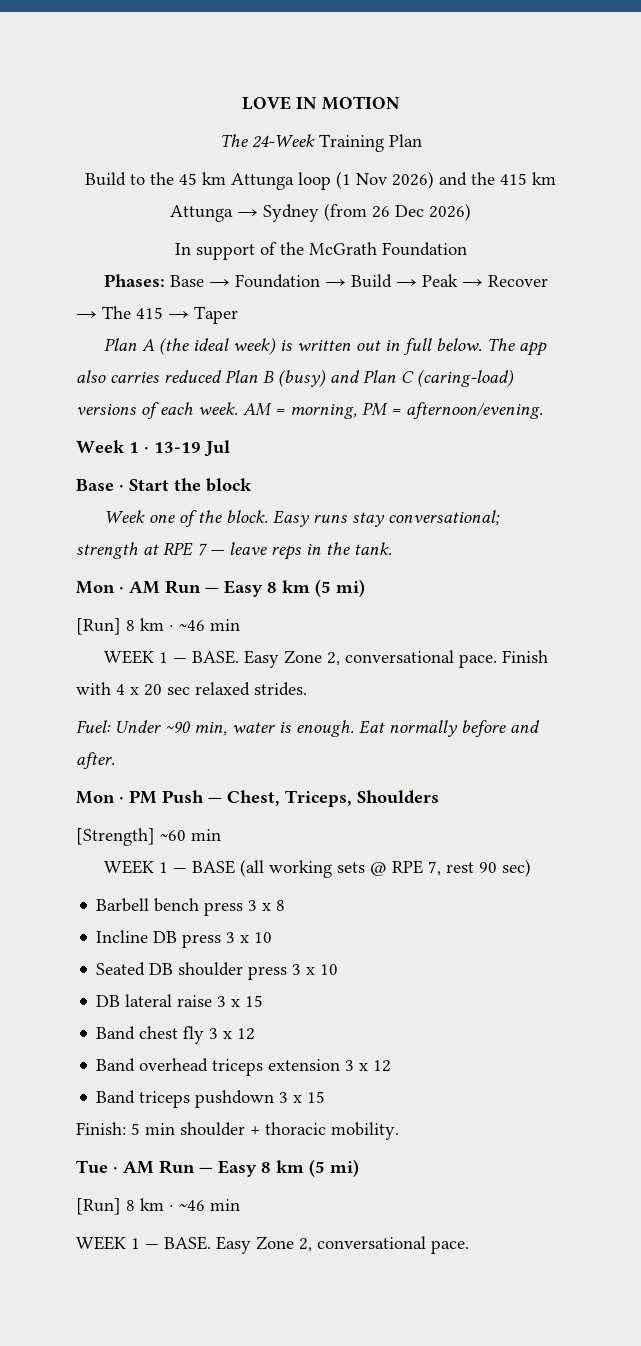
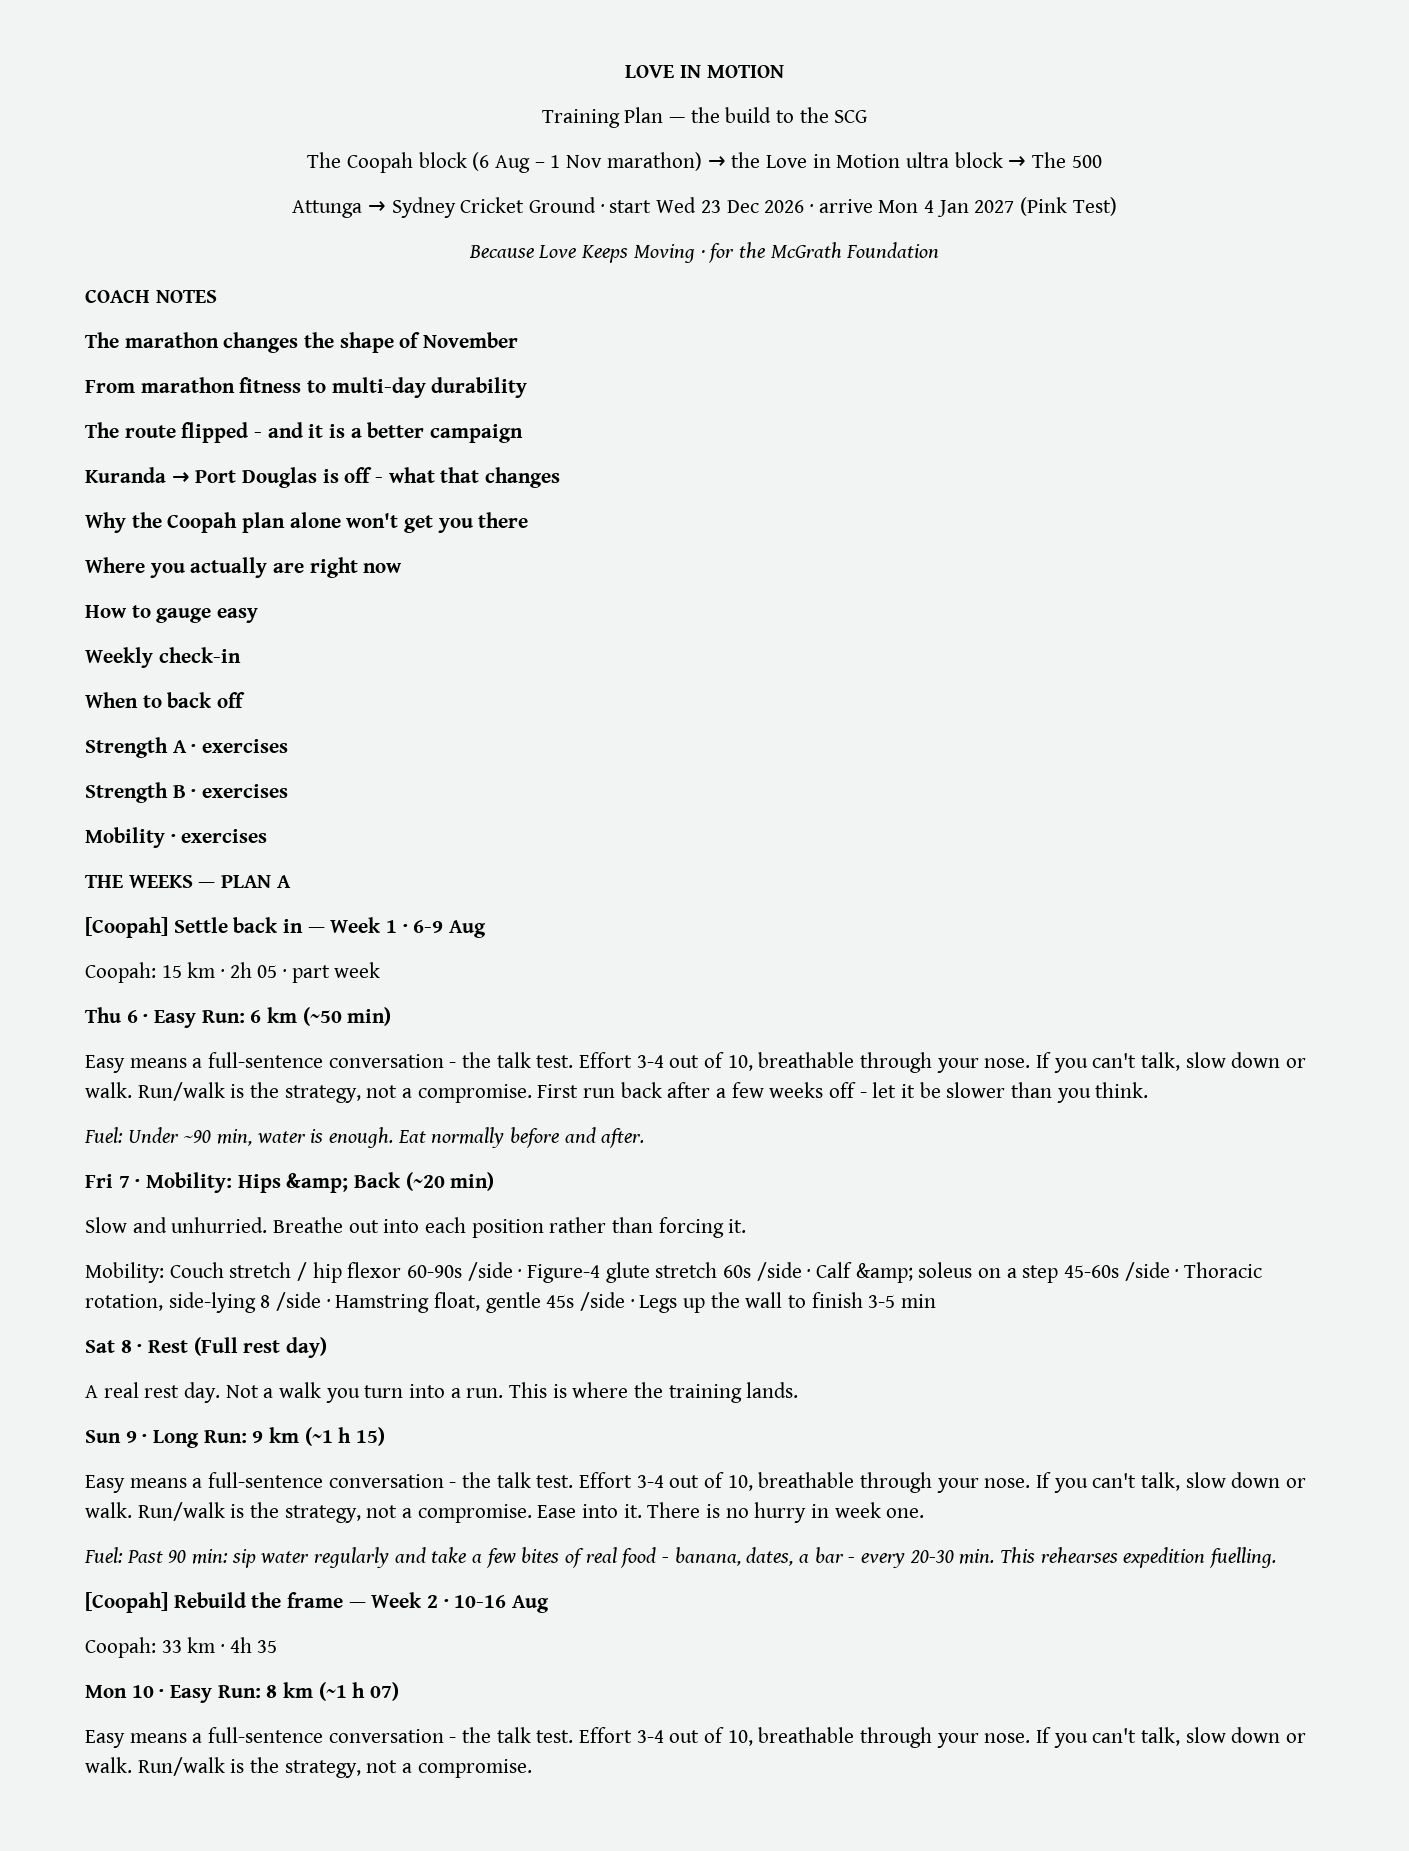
[219,134,315,148] The 24-Week -> (784, 71) none
[85,171,556,190] [170,203,471,222] [174,242,467,260] [103,274,548,288] [76,306,238,324] [103,337,547,356] [76,369,514,387] [76,402,543,419] [76,440,230,457] [76,478,252,492] [103,510,500,527] [76,542,392,560] [76,579,365,597] [76,618,240,635] [103,650,548,668] [76,682,307,696] // Build to the 45 km Attunga loop (1 Nov 2026) and the 415 km Attunga → Sydney (from 26 Dec 2026) // In support of the McGrath Foundation // Phases: Base → Foundation → Build → Peak → Recover → The 415 → Taper // Plan A (the ideal week) is written out in full below. The app also carries reduced Plan B (busy) and Plan C (caring-load) versions of each week. AM = morning, PM = afternoon/evening. // Week 1 · 13-19 Jul // Base · Start the block // Week one of the block. Easy runs stay conversational; strength at RPE 7 — leave reps in the tank. // Mon · AM Run — Easy 8 km (5 mi) // [Run] 8 km · ~46 min // WEEK 1 — BASE. Easy Zone 2, conversational pace. Finish with 4 x 20 sec relaxed strides. -> [668,107,868,123] [307,152,1102,173] [292,197,1117,218] [468,242,940,263] [85,290,217,303] [85,332,519,353] [85,377,528,398] [85,422,524,443] [85,467,561,488] [85,512,529,533] [85,557,403,578] [85,605,259,623] [85,647,241,668] [85,692,246,708] [85,737,289,758] [85,782,289,803] [85,827,268,848] [85,875,291,888] [85,917,487,938] [85,962,381,983] [85,1007,392,1028] [85,1052,1307,1073] [85,1082,1149,1103] — the build to the SCG // The Coopah block (6 Aug – 1 Nov marathon) → the Love in Motion ultra block → The 500 // Attunga → Sydney Cricket Ground · start Wed 23 Dec 2026 · arrive Mon 4 Jan 2027 (Pink Test) // Because Love Keeps Moving · for the McGrath Foundation // COACH NOTES // The marathon changes the shape of November // From marathon fitness to multi-day durability // The route flipped - and it is a better campaign // Kuranda → Port Douglas is off - what that changes // Why the Coopah plan alone won't get you there // Where you actually are right now // How to gauge easy // Weekly check-in // When to back off // Strength A · exercises // Strength B · exercises // Mobility · exercises // THE WEEKS — PLAN A // [Coopah] Settle back in — Week 1 · 6-9 Aug // Coopah: 15 km · 2h 05 · part week // Thu 6 · Easy Run: 6 km (~50 min) // Easy means a full-sentence conversation - the talk test. Effort 3-4 out of 10, breathable through your nose. If you can't talk, slow down or walk. Run/walk is the strategy, not a compromise. First run back after a few weeks off - let it be slower than you think.
[76,790,439,807] [76,828,221,846] [103,859,531,878] [96,898,286,916] [96,930,273,948] [96,962,339,980] [96,994,264,1007] [96,1026,256,1044] [96,1058,392,1076] [96,1090,326,1108] [76,1122,399,1140] [76,1159,359,1177] [76,1198,240,1215] [76,1236,469,1254] Mon · PM Push — Chest, Triceps, Shoulders // [Strength] ~60 min // WEEK 1 — BASE (all working sets @ RPE 7, rest 90 sec) // Barbell bench press 3 x 8 // Incline DB press 3 x 10 // Seated DB shoulder press 3 x 10 // DB lateral raise 3 x 15 // Band chest fly 3 x 12 // Band overhead triceps extension 3 x 12 // Band triceps pushdown 3 x 15 // Finish: 5 min shoulder + thoracic mobility. // Tue · AM Run — Easy 8 km (5 mi) // [Run] 8 km · ~46 min // WEEK 1 — BASE. Easy Zone 2, conversational pace. -> [85,1172,495,1193] [85,1217,747,1238] [85,1262,1263,1283] [85,1292,937,1313] [85,1337,328,1358] [85,1382,799,1403] [85,1427,386,1448] [85,1472,1307,1493] [85,1502,925,1523] [84,1547,1277,1568] [85,1592,550,1613] [85,1637,278,1658] [85,1682,400,1703] [85,1727,1307,1748] [85,1757,532,1778] Fri 7 · Mobility: Hips &amp; Back (~20 min) // Slow and unhurried. Breathe out into each position rather than forcing it. // Mobility: Couch stretch / hip flexor 60-90s /side · Figure-4 glute stretch 60s /side · Calf &amp; soleus on a step 45-60s /side · Thoracic rotation, side-lying 8 /side · Hamstring float, gentle 45s /side · Legs up the wall to finish 3-5 min // Sat 8 · Rest (Full rest day) // A real rest day. Not a walk you turn into a run. This is where the training lands. // Sun 9 · Long Run: 9 km (~1 h 15) // Easy means a full-sentence conversation - the talk test. Effort 3-4 out of 10, breathable through your nose. If you can't talk, slow down or walk. Run/walk is the strategy, not a compromise. Ease into it. There is no hurry in week one. // Fuel: Past 90 min: sip water regularly and take a few bites of real food - banana, dates, a bar - every 20-30 min. This rehearses expedition fuelling. // [Coopah] Rebuild the frame — Week 2 · 10-16 Aug // Coopah: 33 km · 4h 35 // Mon 10 · Easy Run: 8 km (~1 h 07) // Easy means a full-sentence conversation - the talk test. Effort 3-4 out of 10, breathable through your nose. If you can't talk, slow down or walk. Run/walk is the strategy, not a compromise.

